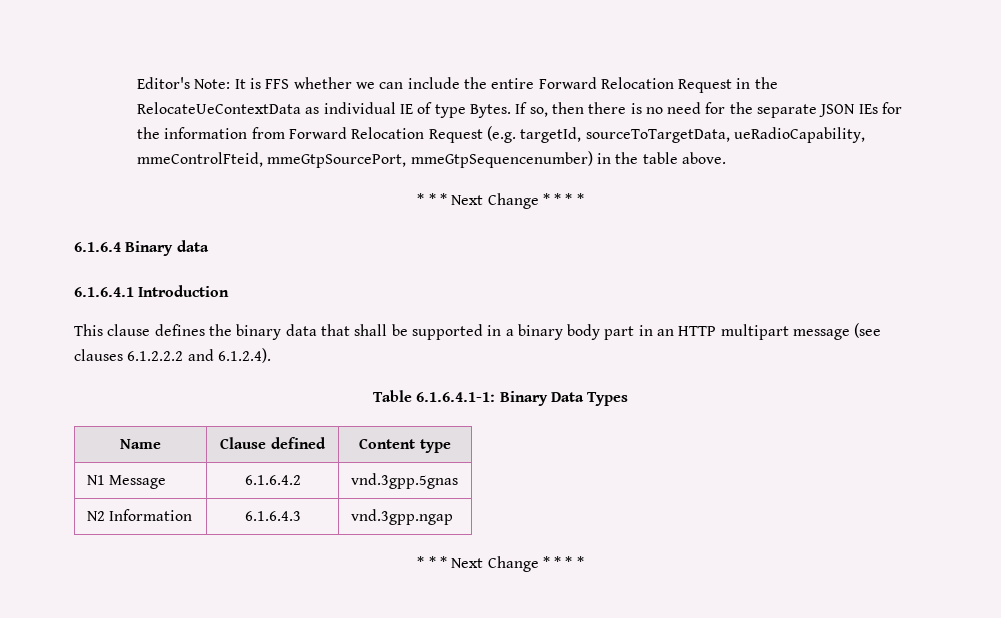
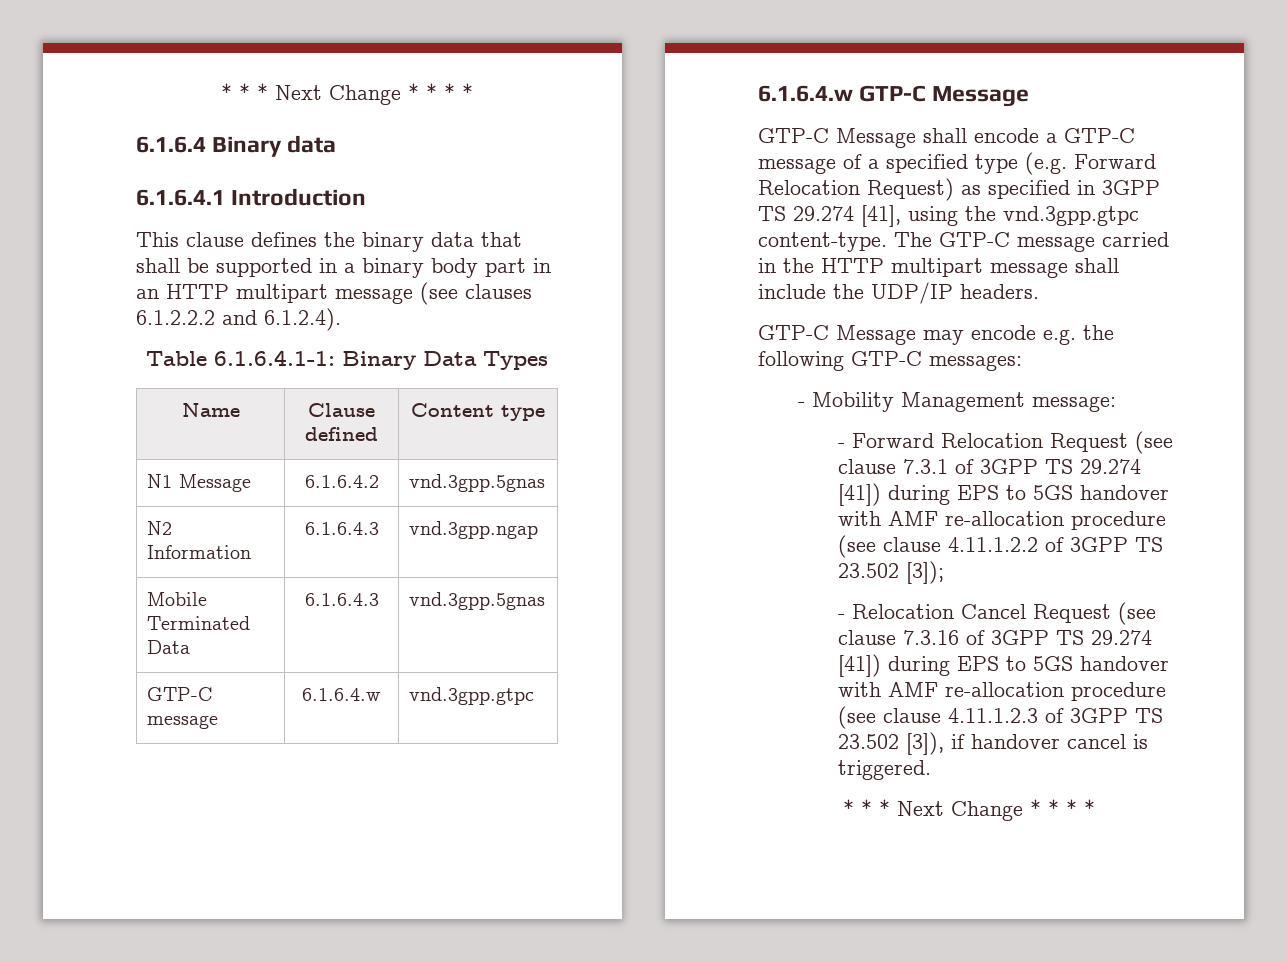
[136,77,778,93] [136,102,903,118] [136,126,865,143] [136,151,726,168] Editor's Note: It is FFS whether we can include the entire Forward Relocation Request in the RelocateUeContextData as individual IE of type Bytes. If so, then there is no need for the separate JSON IEs for the information from Forward Relocation Request (e.g. targetId, sourceToTargetData, ueRadioCapability, mmeControlFteid, mmeGtpSourcePort, mmeGtpSequencenumber) in the table above. // -> (221, 91) none
(453, 517) none -> [146,592,207,606] [146,616,250,630] [146,640,190,654] [304,593,379,606] [408,592,545,610] [146,687,212,701] [146,715,218,729] [302,688,381,701] [408,687,534,705] [758,85,1030,107] [758,128,1135,148] [758,152,1156,175] [758,178,1160,201] [758,205,1139,227] [758,232,1169,252] [758,258,1119,278] [758,282,1039,304] [758,325,1114,345] [758,351,1022,371] [797,392,1116,412] [837,431,1173,454] [837,459,1141,474] [837,483,1169,506] [837,511,1166,530] [837,535,1163,558] [837,561,944,584] [837,602,1156,625] [837,630,1152,645] [837,654,1169,677] [837,682,1166,701] [837,706,1163,729] [837,732,1148,755] [837,760,931,780] // Mobile Terminated Data | 6.1.6.4.3 | vnd.3gpp.5gnas // GTP-C message | 6.1.6.4.w | vnd.3gpp.gtpc // 6.1.6.4.w GTP-C Message // GTP-C Message shall encode a GTP-C message of a specified type (e.g. Forward Relocation Request) as specified in 3GPP TS 29.274 [41], using the vnd.3gpp.gtpc content-type. The GTP-C message carried in the HTTP multipart message shall include the UDP/IP headers. // GTP-C Message may encode e.g. the following GTP-C messages: // - Mobility Management message: // - Forward Relocation Request (see clause 7.3.1 of 3GPP TS 29.274 [41]) during EPS to 5GS handover with AMF re-allocation procedure (see clause 4.11.1.2.2 of 3GPP TS 23.502 [3]); // - Relocation Cancel Request (see clause 7.3.16 of 3GPP TS 29.274 [41]) during EPS to 5GS handover with AMF re-allocation procedure (see clause 4.11.1.2.3 of 3GPP TS 23.502 [3]), if handover cancel is triggered.

